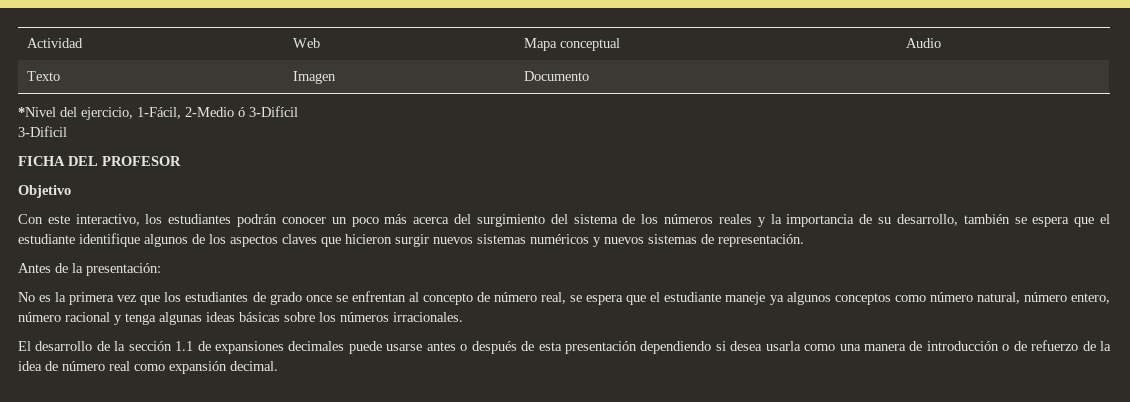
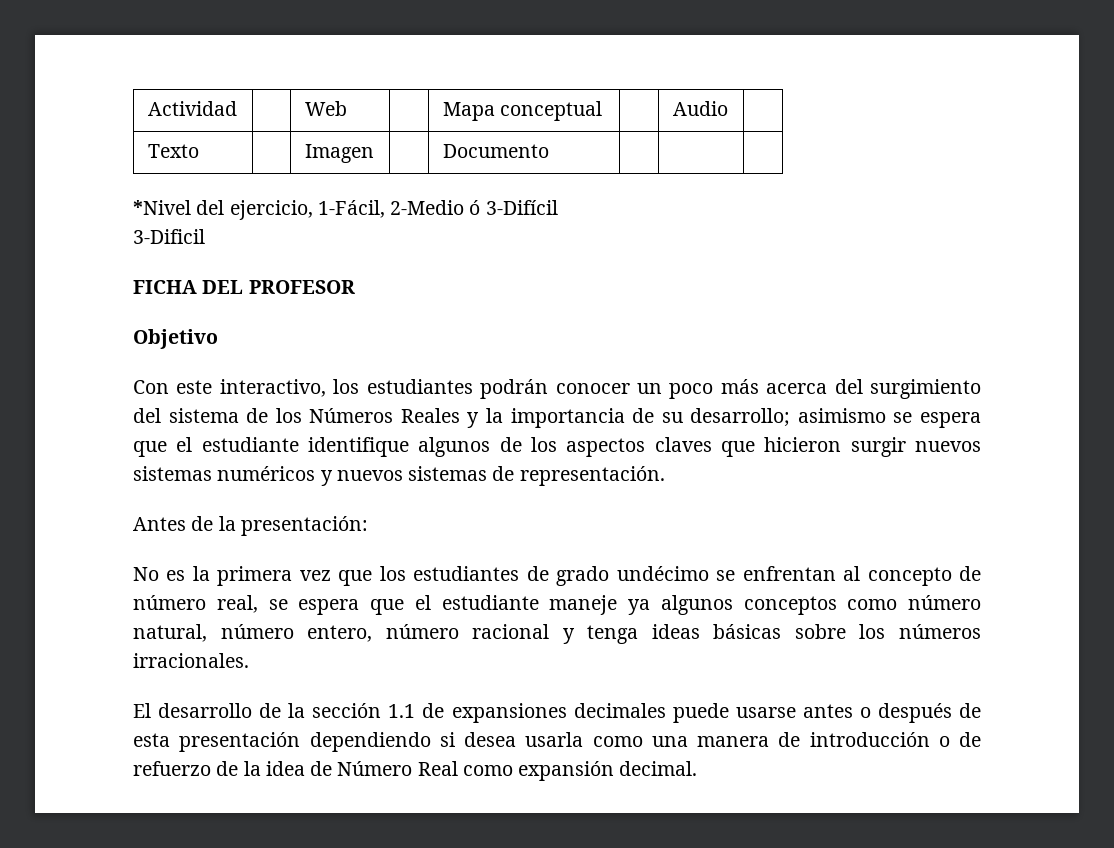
[664,214,752,224] números reales -> [309,408,460,423] Números Reales
[896,214,1010,226] desarrollo, también -> [690,408,886,427] desarrollo; asimismo
[305,295,332,302] once -> [616,566,709,581] undécimo
[159,312,202,325] algunas -> (639, 634) none
[62,361,130,371] número real -> [337,761,458,776] Número Real

